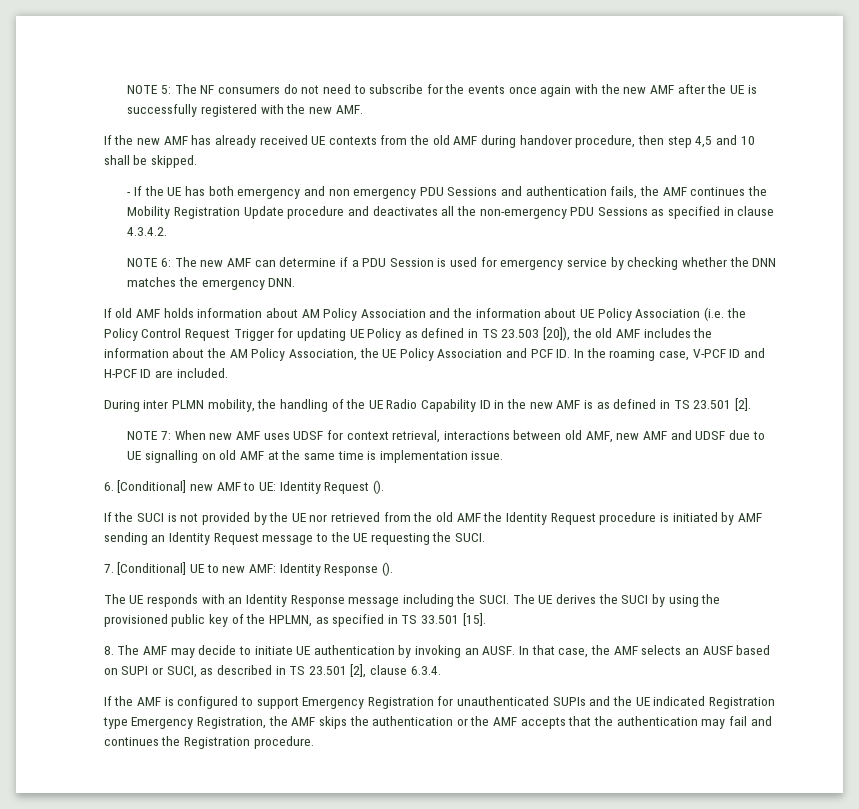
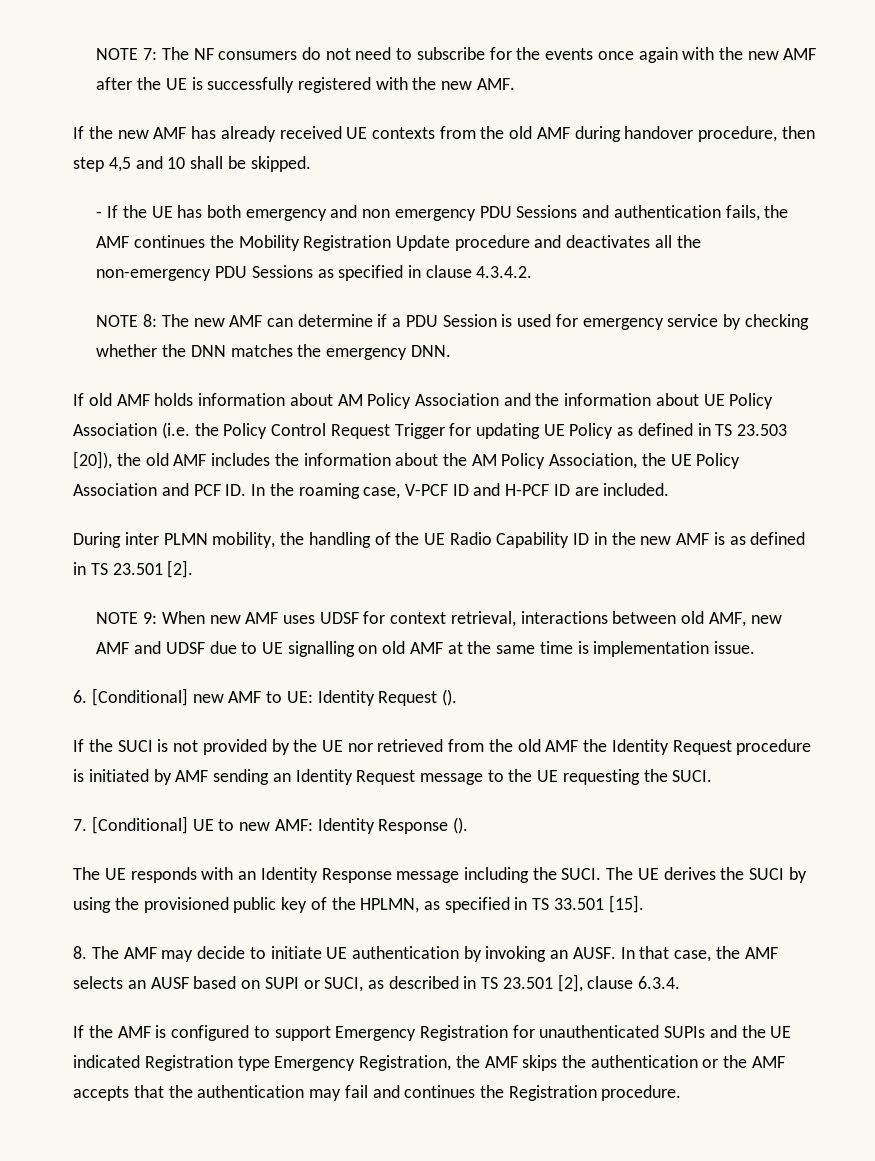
[127,85,171,94] NOTE 5: -> [96,48,158,60] NOTE 7:
[160,258,171,267] 6: -> [143,314,158,327] 8:
[160,431,171,440] 7: -> [143,612,158,624] 9:

